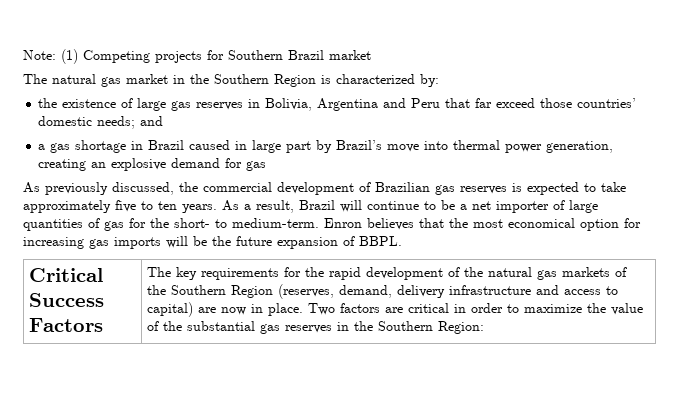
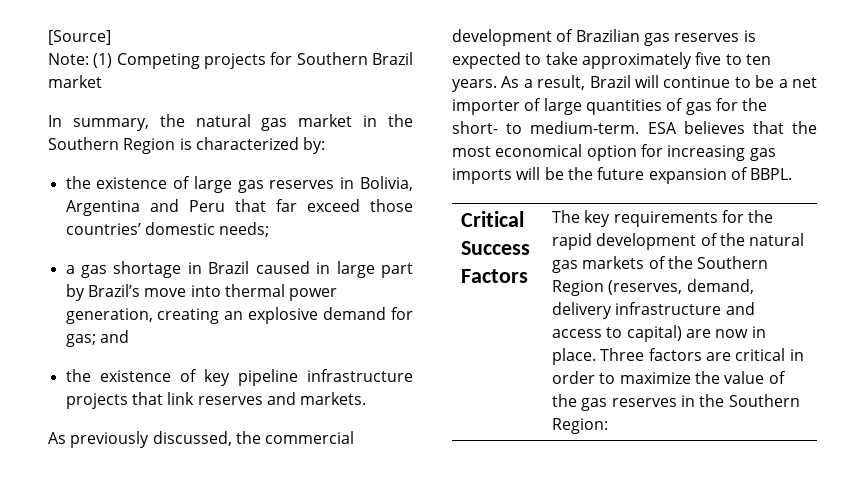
(23, 55) none -> [48,30,111,45] [Source] //
[23,74,47,84] The -> [48,114,185,131] In summary, the
[140,116,164,126] and -> (270, 229) none
[246,161,267,171] gas -> [65,330,129,347] [65,369,414,386] [65,392,367,409] gas; and // the existence of key pipeline infrastructure projects that link reserves and markets.
[324,218,362,228] Enron -> [647,122,677,134] ESA
[308,303,336,315] Two -> [600,348,645,361] Three
[187,321,256,331] substantial -> (578, 400) none

